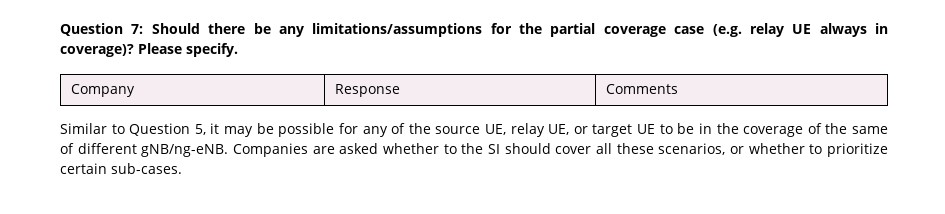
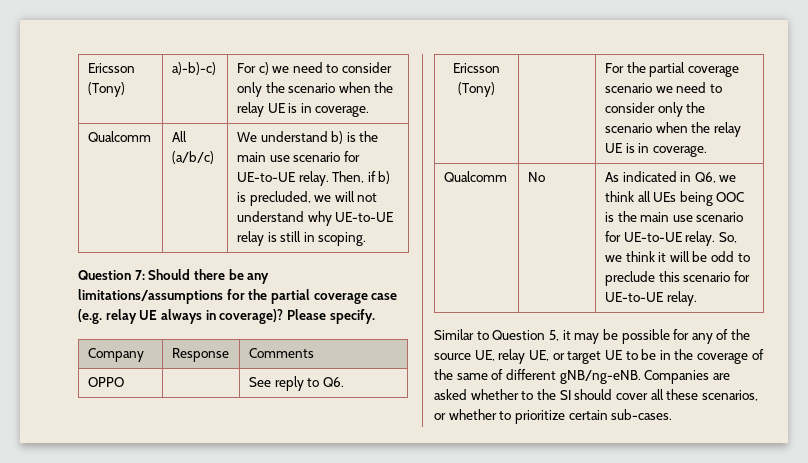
(60, 29) none -> [87,63,135,73] [87,82,125,97] [171,62,216,75] [236,62,393,75] [236,82,394,97] [236,102,370,117] [87,131,151,142] [171,131,187,142] [171,151,214,164] [236,131,379,144] [236,151,360,162] [236,171,391,186] [236,191,378,206] [236,211,394,226] [236,231,367,246] Ericsson (Tony) | a)-b)-c) | For c) we need to consider only the scenario when the relay UE is in coverage. // Qualcomm | All (a/b/c) | We understand b) is the main use scenario for UE-to-UE relay. Then, if b) is precluded, we will not understand why UE-to-UE relay is still in scoping. //
(679, 89) none -> [87,377,124,387] [248,376,344,391] [453,63,500,73] [458,82,496,97] [604,62,739,77] [604,82,722,93] [604,102,706,117] [604,122,741,137] [604,143,707,157] [443,171,507,182] [527,172,545,182] [604,171,737,183] [604,191,745,206] [604,211,744,222] [604,231,737,246] [604,251,750,262] [604,271,750,286] [604,291,697,306] // OPPO | | See reply to Q6. // Ericsson (Tony) | | For the partial coverage scenario we need to consider only the scenario when the relay UE is in coverage. // Qualcomm | No | As indicated in Q6, we think all UEs being OOC is the main use scenario for UE-to-UE relay. So, we think it will be odd to preclude this scenario for UE-to-UE relay.

